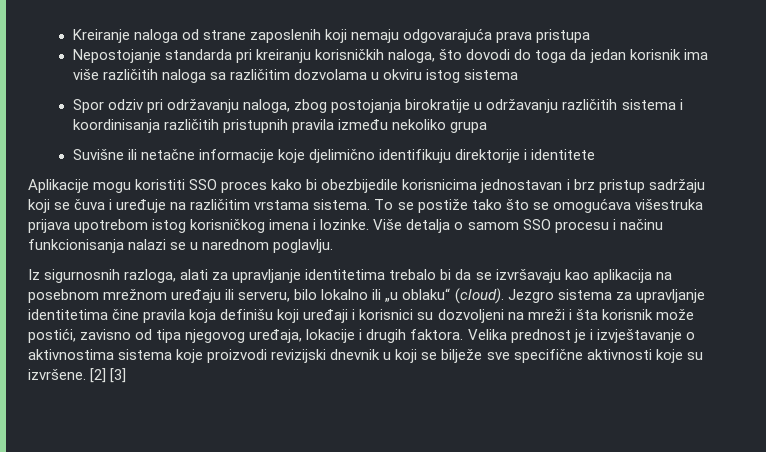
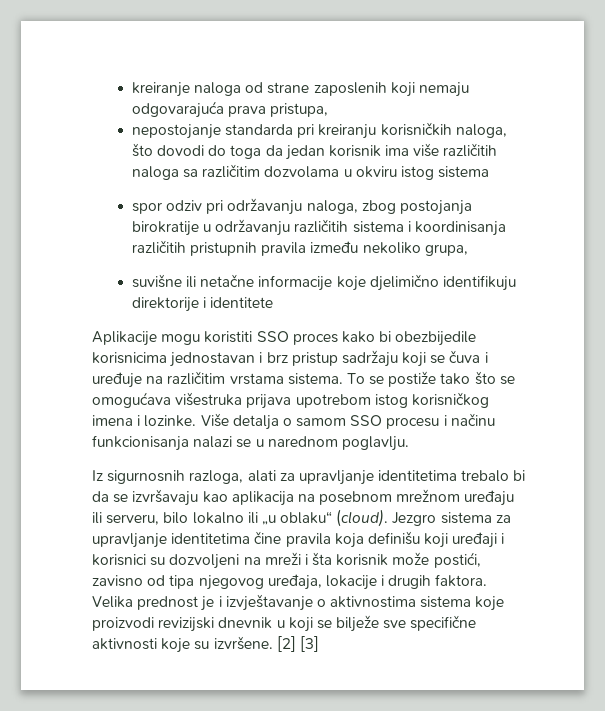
[72,29,130,43] Kreiranje -> [131,82,190,97] kreiranje
[536,29,591,43] [72,49,161,63] pristupa // Nepostojanje -> [270,103,329,117] [131,124,221,139] pristupa, // nepostojanje
[72,99,104,113] Spor -> [131,202,162,214] spor
[450,121,488,133] [72,149,124,160] grupa // Suvišne -> [424,244,468,256] [131,274,182,288] grupa, // suvišne

